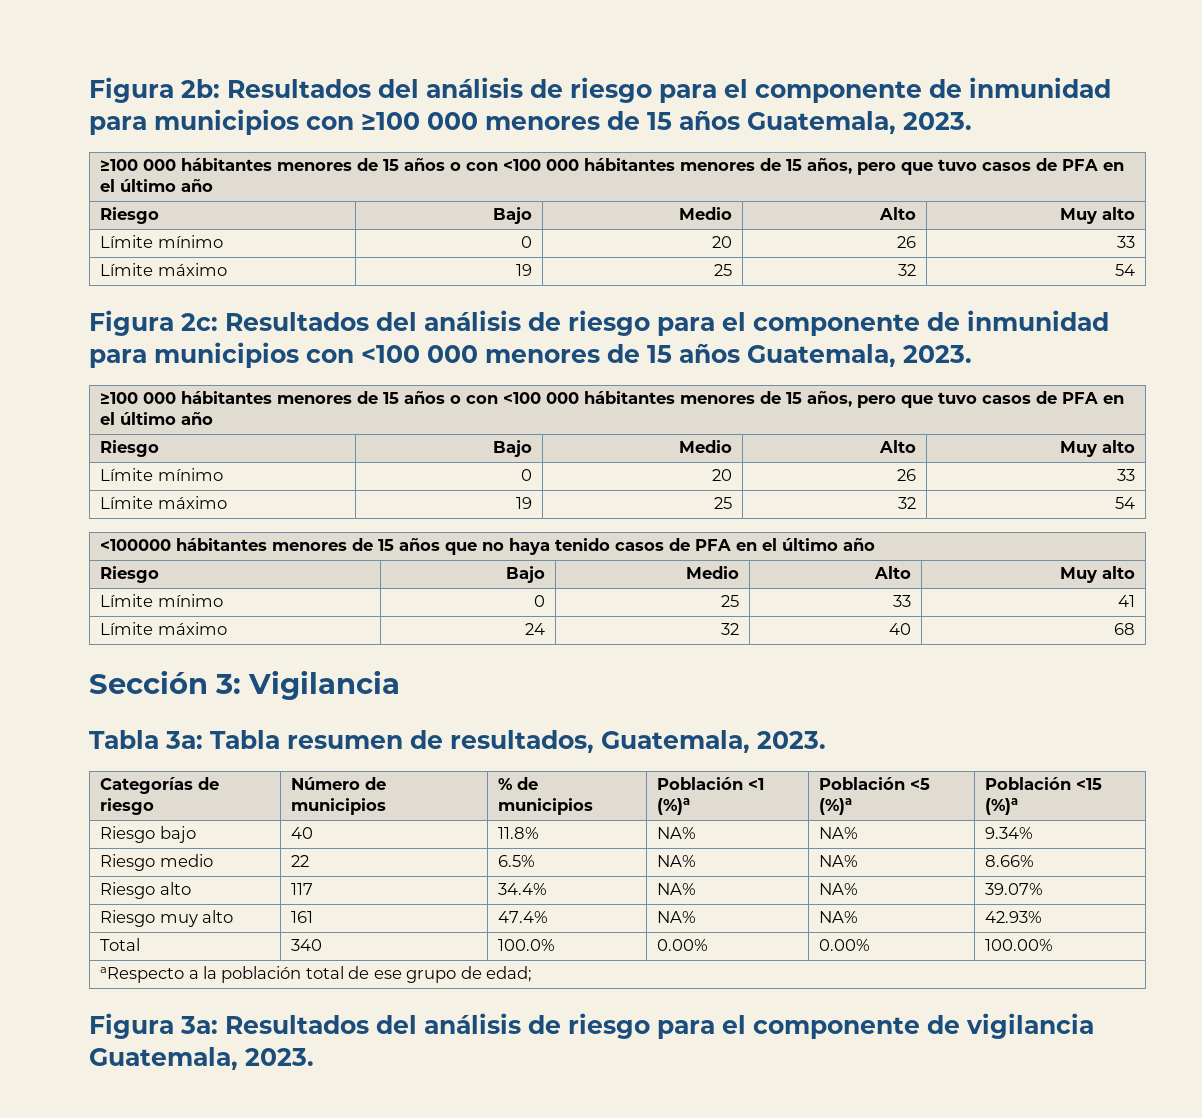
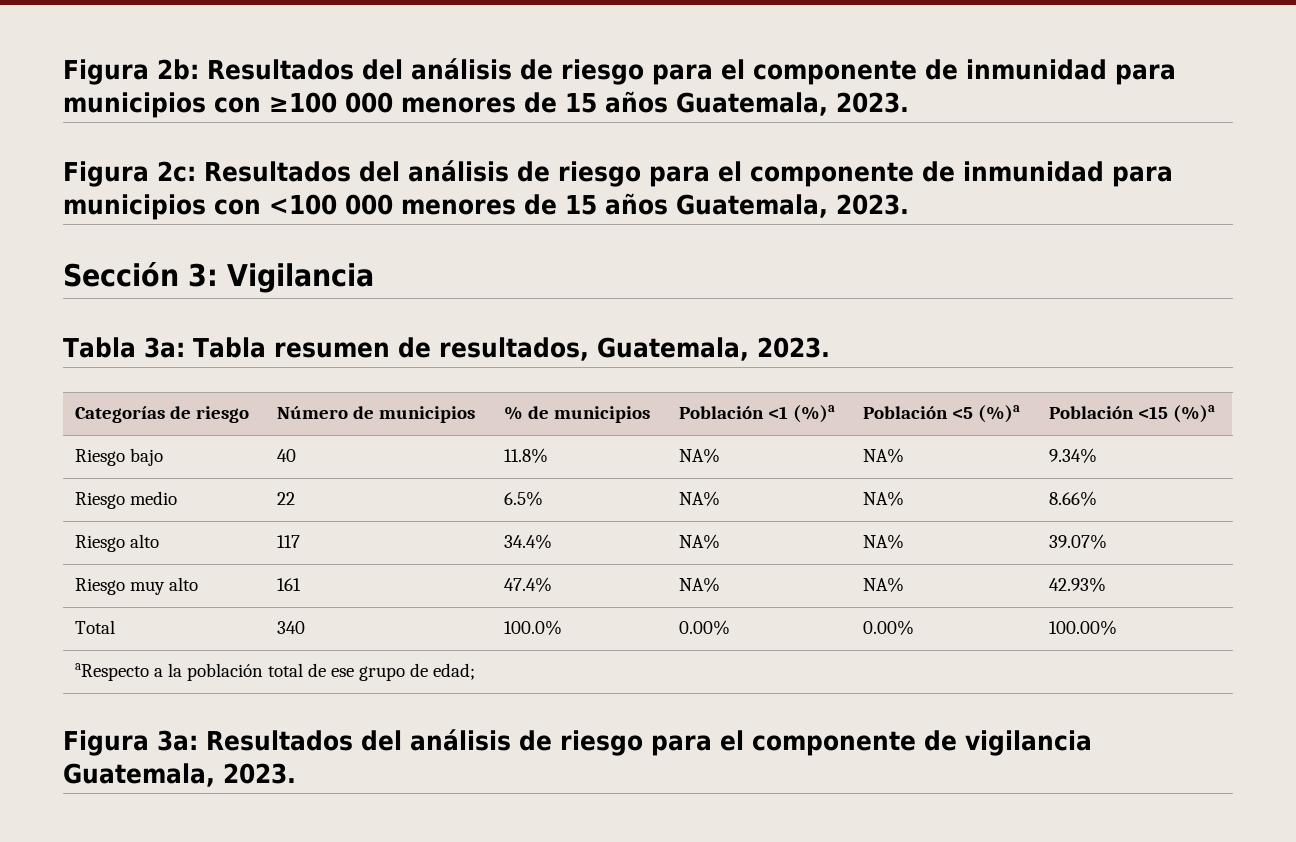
[100,158,1125,175] [100,179,214,192] [100,207,160,224] [492,207,532,224] [678,207,732,220] [878,207,916,220] [1059,207,1135,224] [100,235,223,248] [520,236,532,248] [711,236,732,248] [896,236,916,248] [1116,236,1135,248] [100,263,227,276] [515,264,532,276] [713,264,732,276] [897,264,916,276] [1114,264,1135,276] // ≥100 000 hábitantes menores de 15 años o con <100 000 hábitantes menores de 15 años, pero que tuvo casos de PFA en el último año // Riesgo | Bajo | Medio | Alto | Muy alto // Límite mínimo | 0 | 20 | 26 | 33 // Límite máximo | 19 | 25 | 32 | 54 -> (909, 102) none
[100,391,1125,408] [100,412,214,425] [100,440,160,457] [492,440,532,457] [678,440,732,453] [878,440,916,453] [1059,440,1135,457] [100,468,223,481] [520,469,532,481] [711,469,732,481] [896,469,916,481] [1116,469,1135,481] [100,496,227,509] [515,497,532,509] [713,497,732,509] [897,497,916,509] [1114,497,1135,509] [100,538,876,555] [100,566,160,583] [505,566,545,583] [685,566,739,579] [873,566,911,579] [1059,566,1135,583] [100,594,223,607] [533,595,545,607] [720,595,739,607] [892,595,911,607] [1117,595,1135,607] [100,622,227,635] [524,623,545,635] [720,623,739,635] [888,623,911,635] [1113,623,1135,635] // ≥100 000 hábitantes menores de 15 años o con <100 000 hábitantes menores de 15 años, pero que tuvo casos de PFA en el último año // Riesgo | Bajo | Medio | Alto | Muy alto // Límite mínimo | 0 | 20 | 26 | 33 // Límite máximo | 19 | 25 | 32 | 54 // <100000 hábitantes menores de 15 años que no haya tenido casos de PFA en el último año // Riesgo | Bajo | Medio | Alto | Muy alto // Límite mínimo | 0 | 25 | 33 | 41 // Límite máximo | 24 | 32 | 40 | 68 -> (909, 204) none

